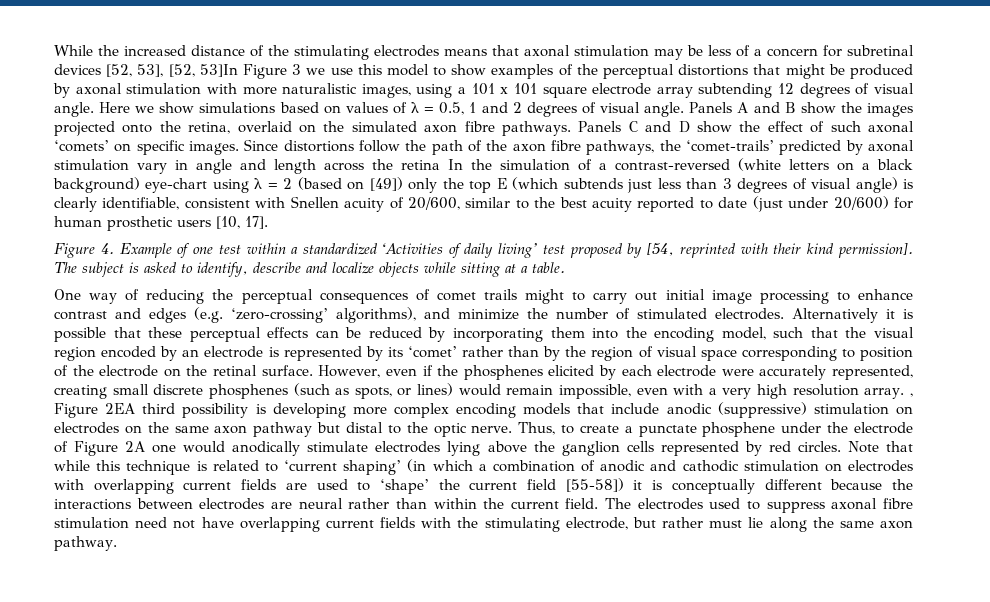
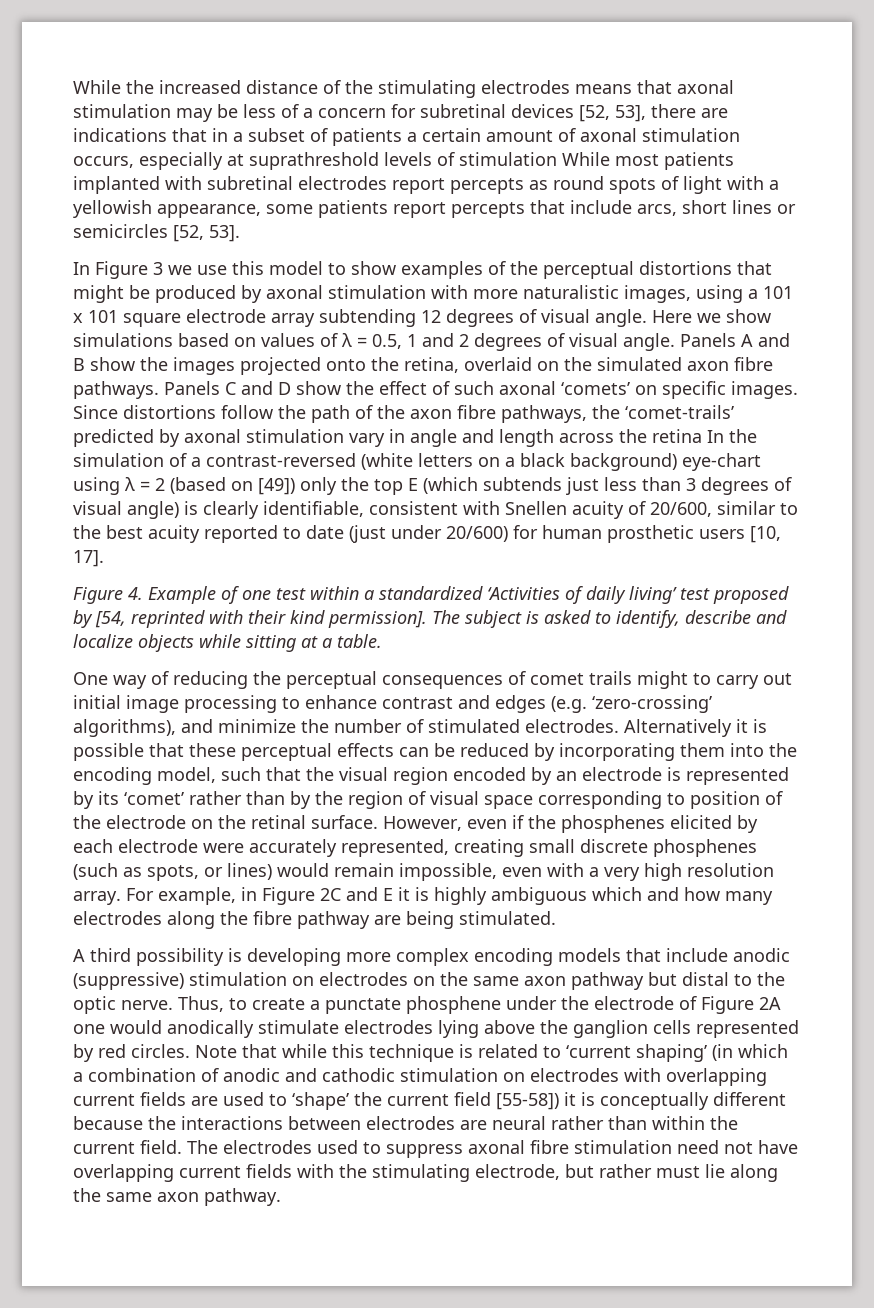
[168,64,238,77] [52, 53]In -> [651,104,728,118] [73,128,740,146] [73,152,734,170] [73,176,779,194] [73,200,796,218] [73,224,240,242] [73,262,90,275] there are indications that in a subset of patients a certain amount of axonal stimulation occurs, especially at suprathreshold levels of stimulation While most patients implanted with subretinal electrodes report percepts as round spots of light with a yellowish appearance, some patients report percepts that include arcs, short lines or semicircles [52, 53]. // In
[910,393,914,397] [54,403,136,418] , Figure 2EA -> [126,887,773,905] [73,911,556,929] [73,949,85,962] For example, in Figure 2C and E it is highly ambiguous which and how many electrodes along the fibre pathway are being stimulated. // A

